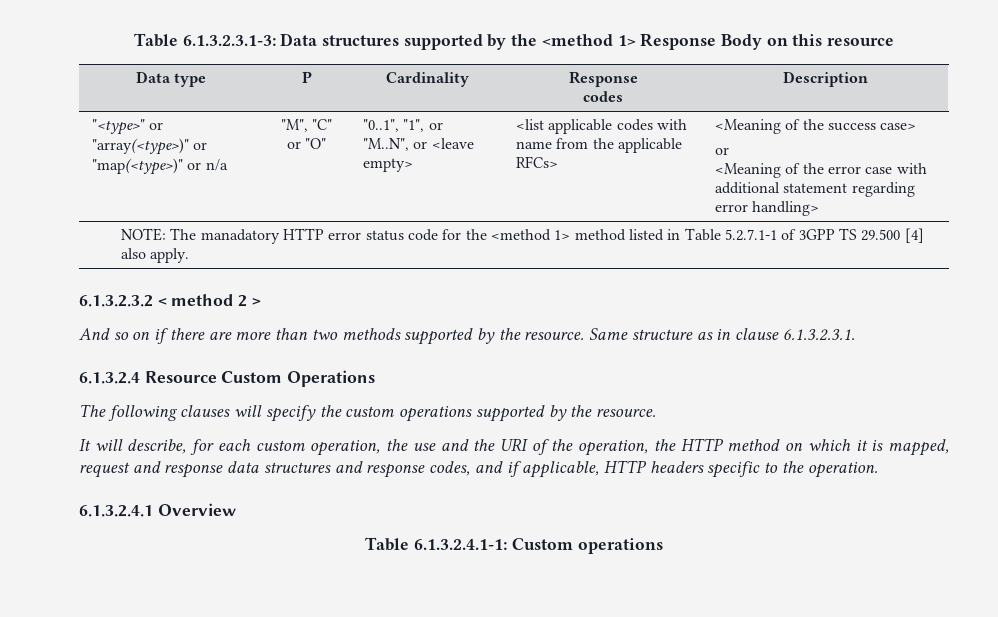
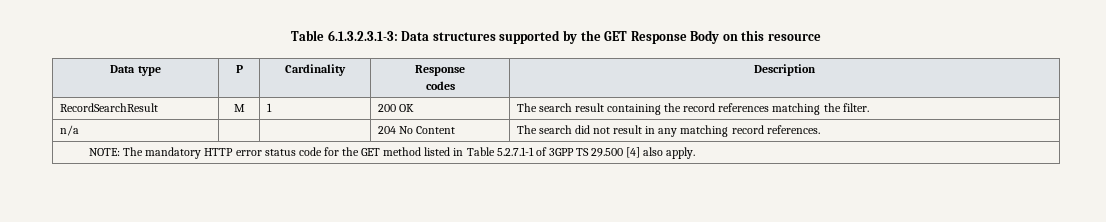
[541,34,636,46] <method 1> -> [604,31,628,41] GET
[92,119,164,135] [92,138,208,155] [92,158,228,175] [280,119,333,132] [286,138,327,149] [363,119,443,132] [363,138,474,151] [363,158,414,172] [516,119,688,134] [516,138,683,153] [516,156,559,168] [715,119,917,134] [715,147,730,155] [715,163,927,178] [715,182,915,197] [715,201,820,216] "<type>" or "array(<type>)" or "map(<type>)" or n/a | "M", "C" or "O" | "0..1", "1", or "M..N", or <leave empty> | <list applicable codes with name from the applicable RFCs> | <Meaning of the success case> // or // <Meaning of the error case with additional statement regarding error handling> -> [59,103,158,112] [233,104,245,112] [266,103,272,112] [377,104,414,112] [516,103,869,115] [59,125,79,136] [377,126,455,134] [516,125,820,137] RecordSearchResult | M | 1 | 200 OK | The search result containing the record references matching the filter. // n/a | | | 204 No Content | The search did not result in any matching record references.
[200,229,280,244] manadatory -> [145,147,202,159] mandatory
[491,229,571,241] <method 1> -> [361,148,381,156] GET
[79,294,261,307] [79,328,855,345] [79,370,376,387] [79,404,656,422] [79,438,950,456] [79,460,878,478] [79,503,236,517] [365,537,663,554] // 6.1.3.2.3.2 < method 2 > // And so on if there are more than two methods supported by the resource. Same structure as in clause 6.1.3.2.3.1. // 6.1.3.2.4 Resource Custom Operations // The following clauses will specify the custom operations supported by the resource. // It will describe, for each custom operation, the use and the URI of the operation, the HTTP method on which it is mapped, request and response data structures and response codes, and if applicable, HTTP headers specific to the operation. // 6.1.3.2.4.1 Overview // Table 6.1.3.2.4.1-1: Custom operations -> (696, 153) none

